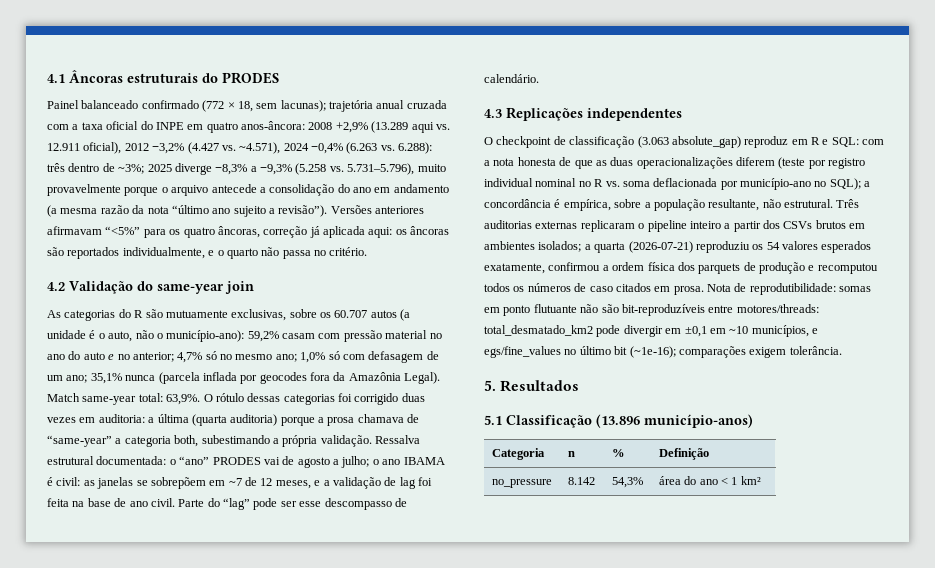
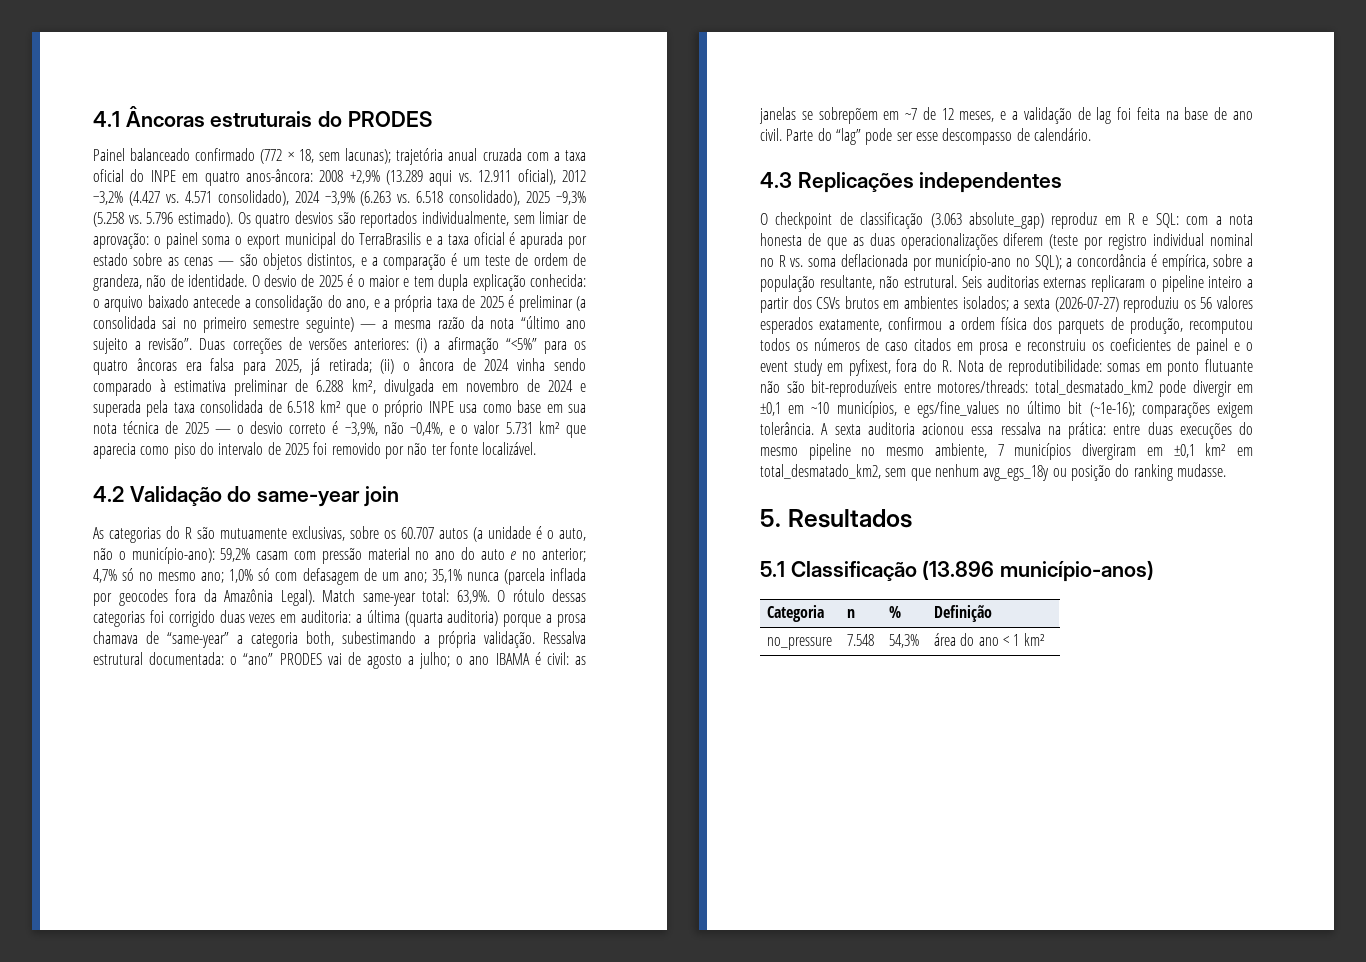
[239,142,433,154] [47,163,446,175] [47,184,159,196] ~4.571), 2024 −0,4% (6.263 vs. 6.288): três dentro de ~3%; 2025 diverge −8,3% a −9,3% (5.258 vs. 5.731–5.796), muito provavelmente porque -> [184,190,587,206] [93,211,586,228] [93,232,587,249] [93,253,586,270] [93,274,586,291] 4.571 consolidado), 2024 −3,9% (6.263 vs. 6.518 consolidado), 2025 −9,3% (5.258 vs. 5.796 estimado). Os quatro desvios são reportados individualmente, sem limiar de aprovação: o painel soma o export municipal do TerraBrasilis e a taxa oficial é apurada por estado sobre as cenas — são objetos distintos, e a comparação é um teste de ordem de grandeza, não de identidade. O desvio de 2025 é o maior e tem dupla explicação conhecida:
(209, 190) none -> [147,295,189,308] baixado
[353,184,449,193] [47,205,57,217] ano em andamento (a -> [346,295,586,312] [93,316,389,333] ano, e a própria taxa de 2025 é preliminar (a consolidada sai no primeiro semestre seguinte) — a
[278,205,425,217] [47,226,450,238] [47,247,368,259] revisão”). Versões anteriores afirmavam “<5%” para os quatro âncoras, correção já aplicada aqui: os âncoras são reportados individualmente, e o quarto não passa no critério. -> [148,337,586,354] [93,358,586,375] [93,379,586,396] [93,400,586,417] [93,421,587,438] [93,442,537,459] revisão”. Duas correções de versões anteriores: (i) a afirmação “<5%” para os quatro âncoras era falsa para 2025, já retirada; (ii) o âncora de 2024 vinha sendo comparado à estimativa preliminar de 6.288 km², divulgada em novembro de 2024 e superada pela taxa consolidada de 6.518 km² que o próprio INPE usa como base em sua nota técnica de 2025 — o desvio correto é −3,9%, não −0,4%, e o valor 5.731 km² que aparecia como piso do intervalo de 2025 foi removido por não ter fonte localizável.
[836,199,860,208] Três -> [961,276,982,288] Seis
[594,241,693,253] quarta (2026-07-21) -> [1023,297,1119,312] sexta (2026-07-27)
[766,242,780,250] 54 -> [1200,297,1213,309] 56
[759,262,815,274] produção e -> [1129,317,1183,334] produção,
[673,286,704,295] prosa. -> [979,338,1253,355] [760,359,953,376] prosa e reconstruiu os coeficientes de painel e o event study em pyfixest, fora do R.
(842, 350) none -> [821,422,1253,439] [760,443,1253,460] [760,464,1226,481] A sexta auditoria acionou essa ressalva na prática: entre duas execuções do mesmo pipeline no mesmo ambiente, 7 municípios divergiram em ±0,1 km² em total_desmatado_km2, sem que nenhum avg_egs_18y ou posição do ranking mudasse.
[567,477,595,485] 8.142 -> [847,634,875,646] 7.548

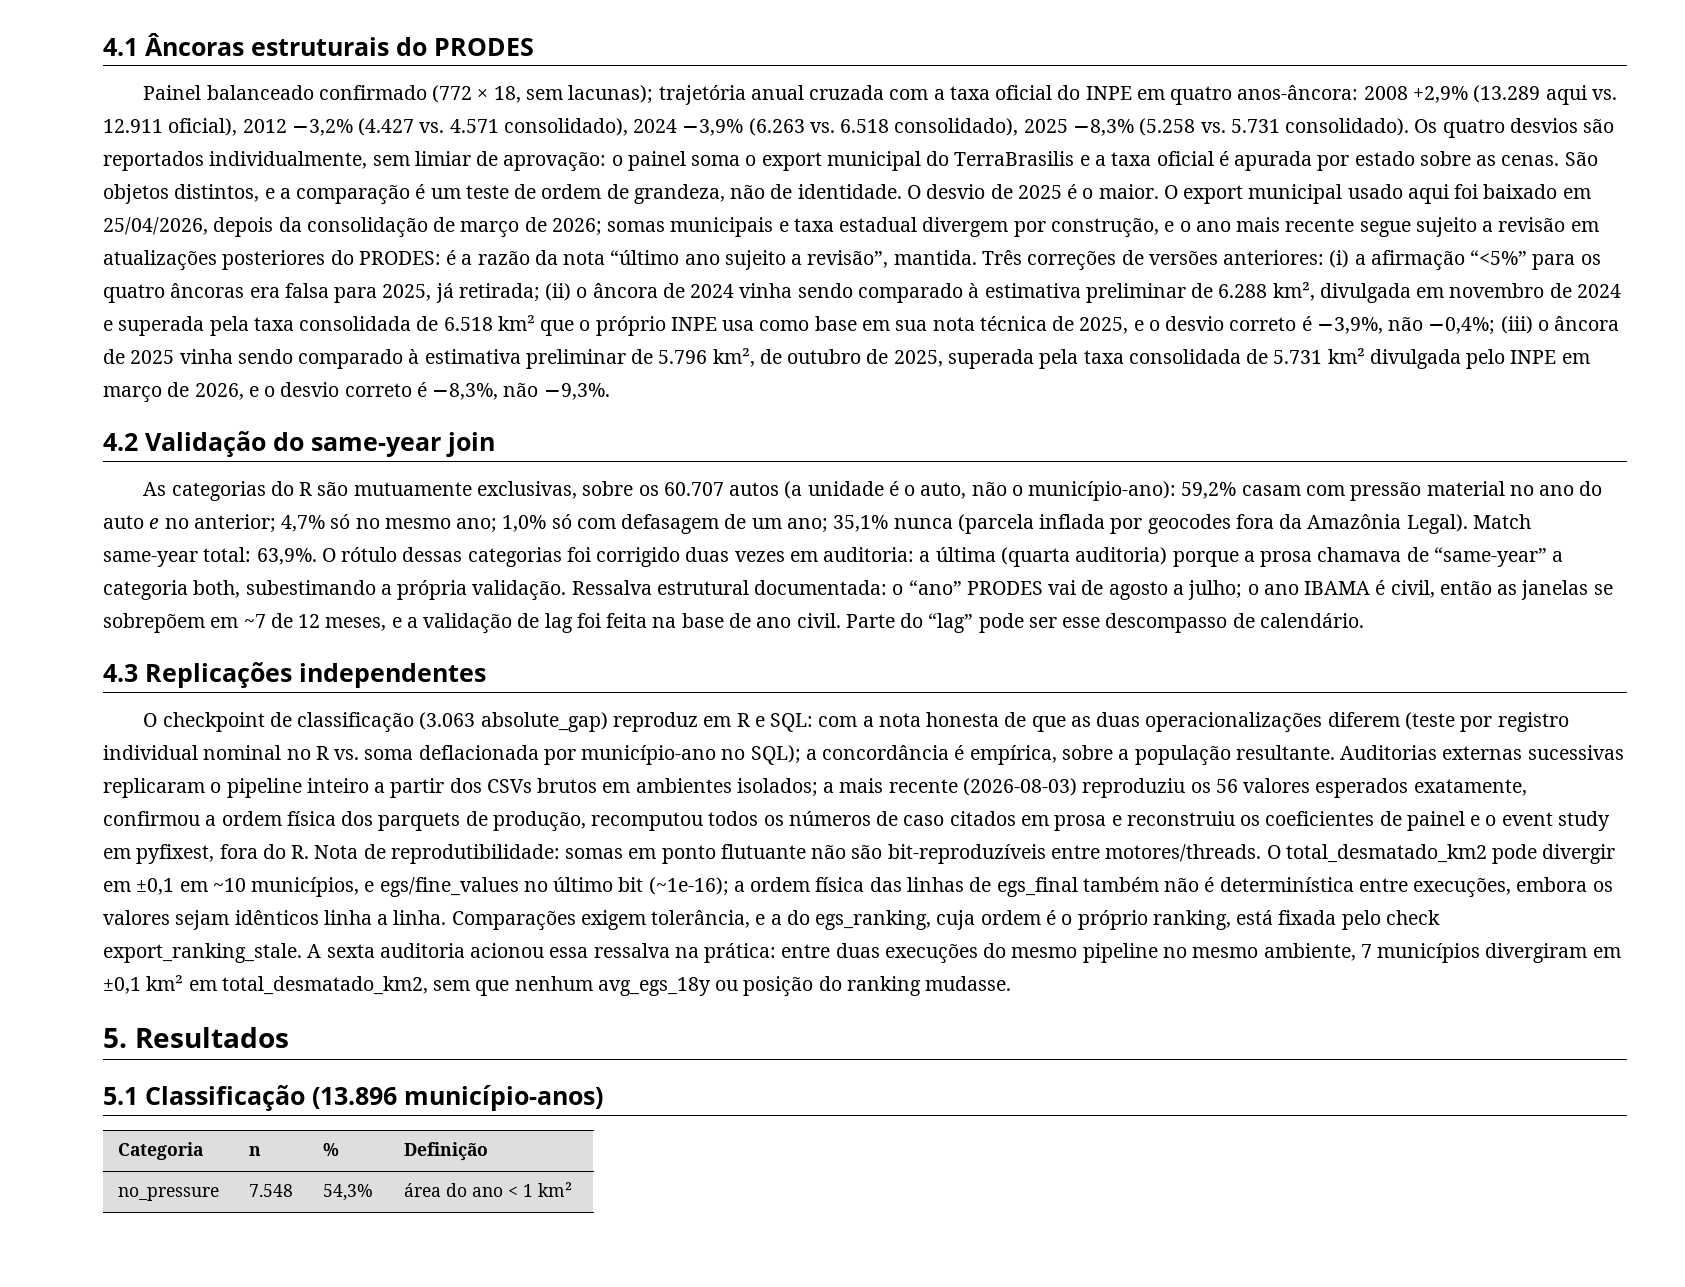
[556,191,587,205] −9,3% -> [1072,119,1134,136] −8,3%
[146,211,233,227] 5.796 estimado). -> [1230,118,1410,136] 5.731 consolidado).
[183,253,258,266] cenas — são -> [1501,152,1598,166] cenas. São
[369,274,586,291] [93,295,586,312] [93,316,432,333] maior e tem dupla explicação conhecida: o arquivo baixado antecede a consolidação do ano, e a própria taxa de 2025 é preliminar (a consolidada sai no primeiro semestre seguinte) — a mesma -> [1098,184,1591,204] [103,217,1599,238] [103,250,473,271] maior. O export municipal usado aqui foi baixado em 25/04/2026, depois da consolidação de março de 2026; somas municipais e taxa estadual divergem por construção, e o ano mais recente segue sujeito a revisão em atualizações posteriores do PRODES: é a
[148,337,226,350] revisão”. Duas -> [807,250,1022,268] revisão”, mantida. Três
[184,422,231,434] 2025 — -> [1079,317,1144,334] 2025, e
[409,421,587,438] [93,442,537,459] −0,4%, e o valor 5.731 km² que aparecia como piso do intervalo de 2025 foi removido por não ter fonte localizável. -> [1428,316,1620,335] [103,348,1590,369] [103,382,610,403] −0,4%; (iii) o âncora de 2025 vinha sendo comparado à estimativa preliminar de 5.796 km², de outubro de 2025, superada pela taxa consolidada de 5.731 km² divulgada pelo INPE em março de 2026, e o desvio correto é −8,3%, não −9,3%.
[546,652,569,665] civil: -> [1390,580,1492,598] civil, então
[819,275,1087,290] resultante, não estrutural. Seis auditorias externas -> [1235,745,1624,760] resultante. Auditorias externas sucessivas
[1023,297,1119,312] sexta (2026-07-27) -> [839,778,1077,796] mais recente (2026-08-03)
[937,380,1028,393] motores/threads: -> [1105,844,1281,862] motores/threads. O
[1141,401,1253,418] [760,422,814,435] comparações exigem tolerância. -> [733,877,1613,898] [103,910,1440,931] [103,943,302,963] a ordem física das linhas de egs_final também não é determinística entre execuções, embora os valores sejam idênticos linha a linha. Comparações exigem tolerância, e a do egs_ranking, cuja ordem é o próprio ranking, está fixada pelo check export_ranking_stale.

